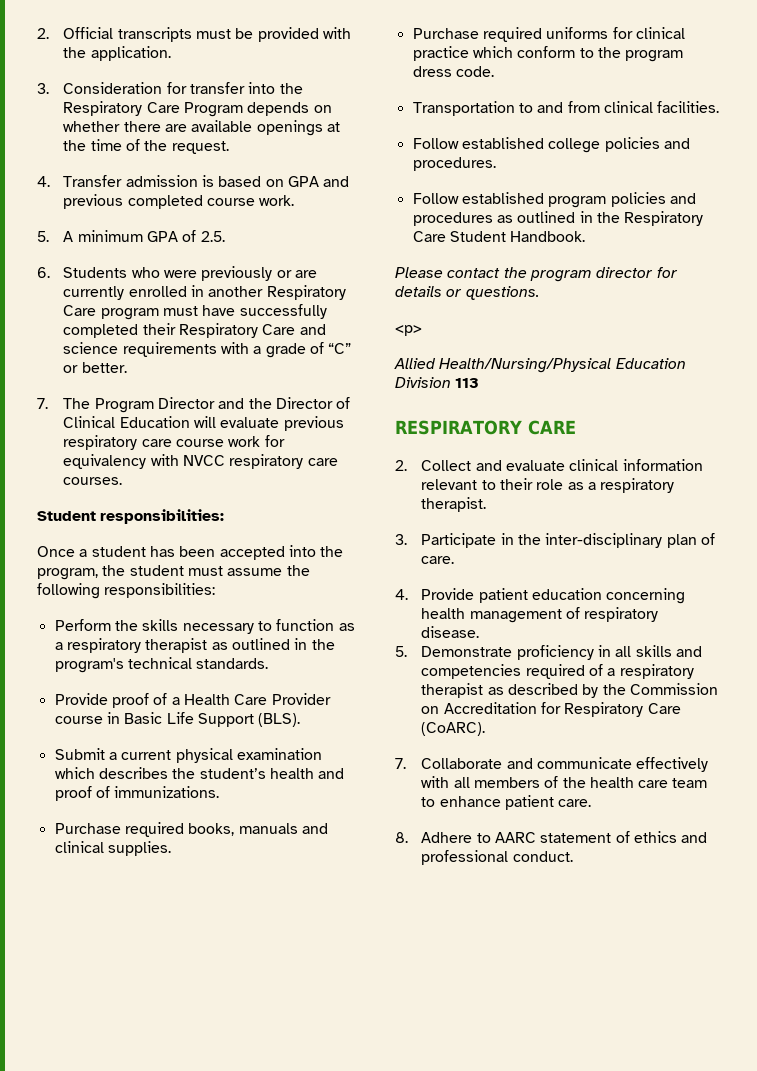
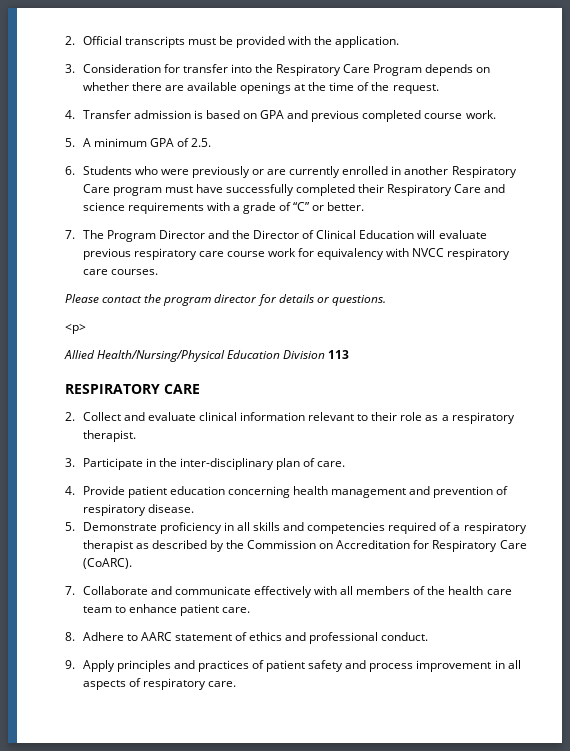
[37,509,225,524] [37,545,344,560] [37,565,310,580] [37,583,216,599] [54,619,355,634] [54,638,335,653] [54,657,269,673] [54,693,331,708] [54,712,301,727] [54,748,322,763] [54,767,345,779] [54,786,220,801] [54,822,328,837] [54,841,171,856] [412,27,685,42] [412,46,684,62] [412,66,494,77] [412,101,720,116] [412,137,690,153] [412,157,496,171] [412,192,696,208] [412,211,704,226] [412,231,586,242] // Student responsibilities: // Once a student has been accepted into the program, the student must assume the following responsibilities: // Perform the skills necessary to function as a respiratory therapist as outlined in the program's technical standards. // Provide proof of a Health Care Provider course in Basic Life Support (BLS). // Submit a current physical examination which describes the student’s health and proof of immunizations. // Purchase required books, manuals and clinical supplies. // Purchase required uniforms for clinical practice which conform to the program dress code. // Transportation to and from clinical facilities. // Follow established college policies and procedures. // Follow established program policies and procedures as outlined in the Respiratory Care Student Handbook. -> (158, 272) none
(562, 616) none -> [409,486,494,498] and prevention
(573, 856) none -> [65,660,521,672] [82,678,236,690] // 9. Apply principles and practices of patient safety and process improvement in all aspects of respiratory care.

